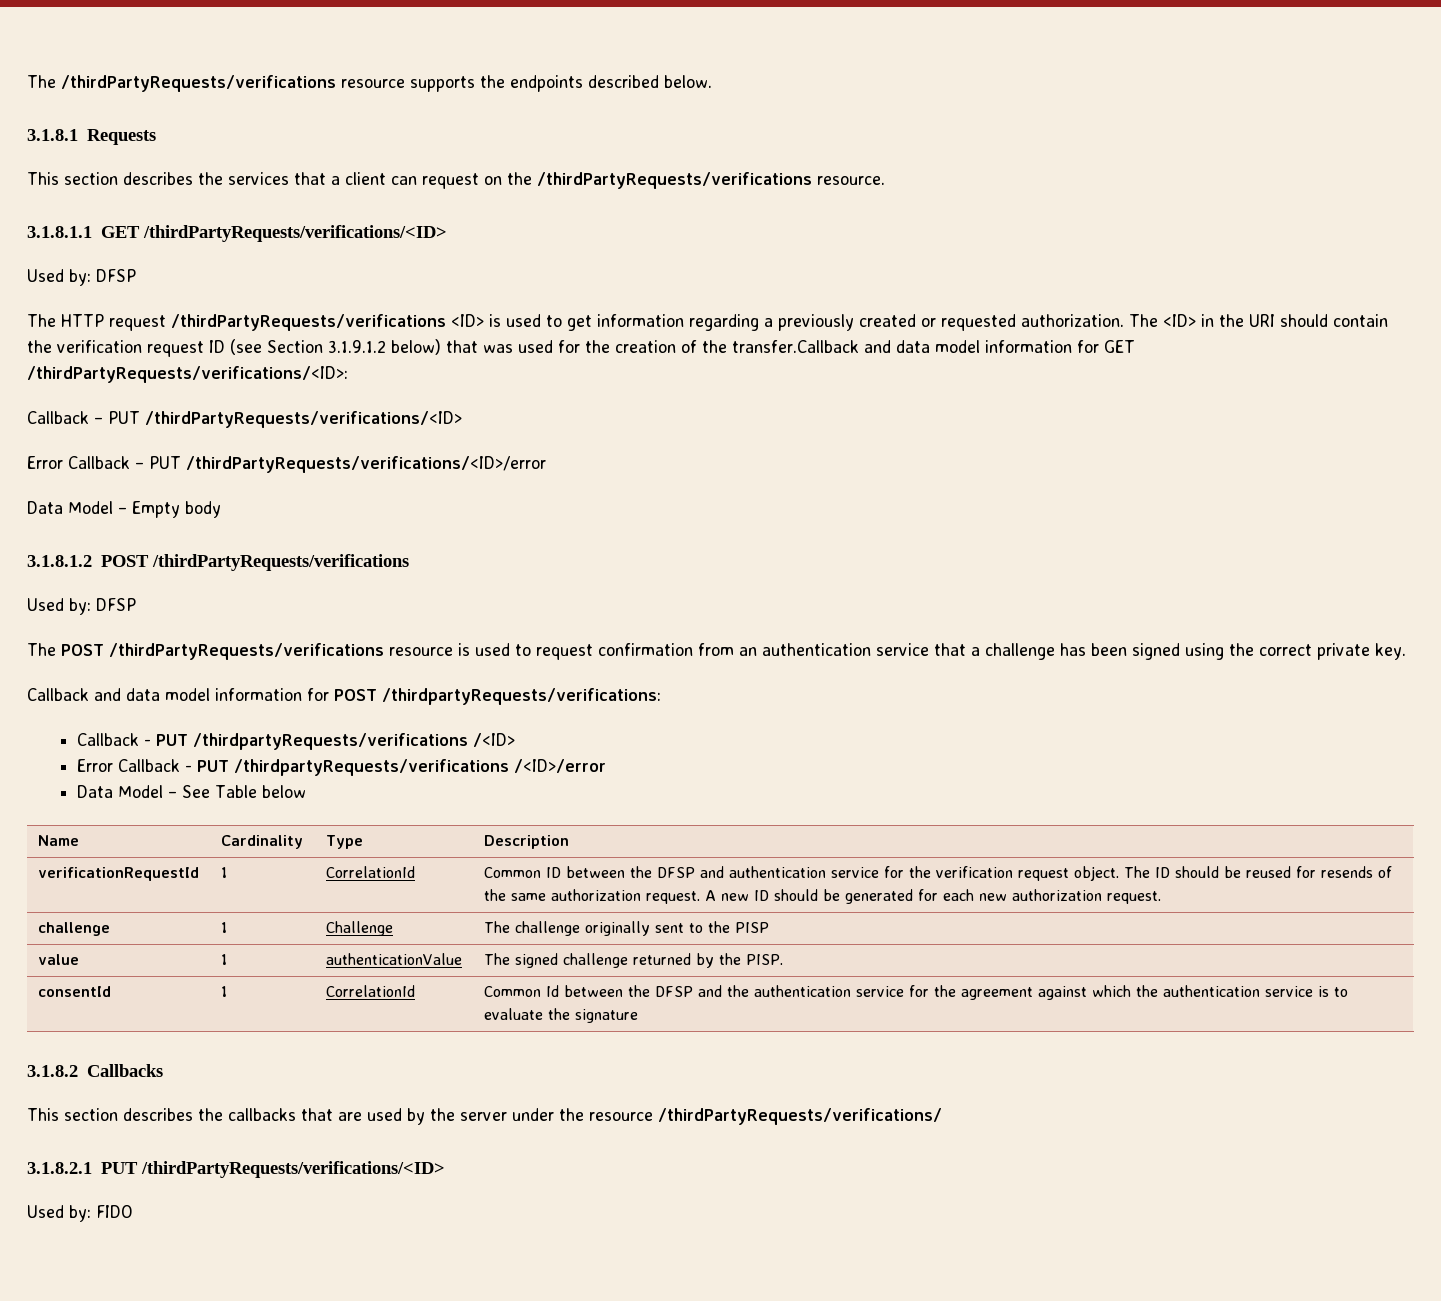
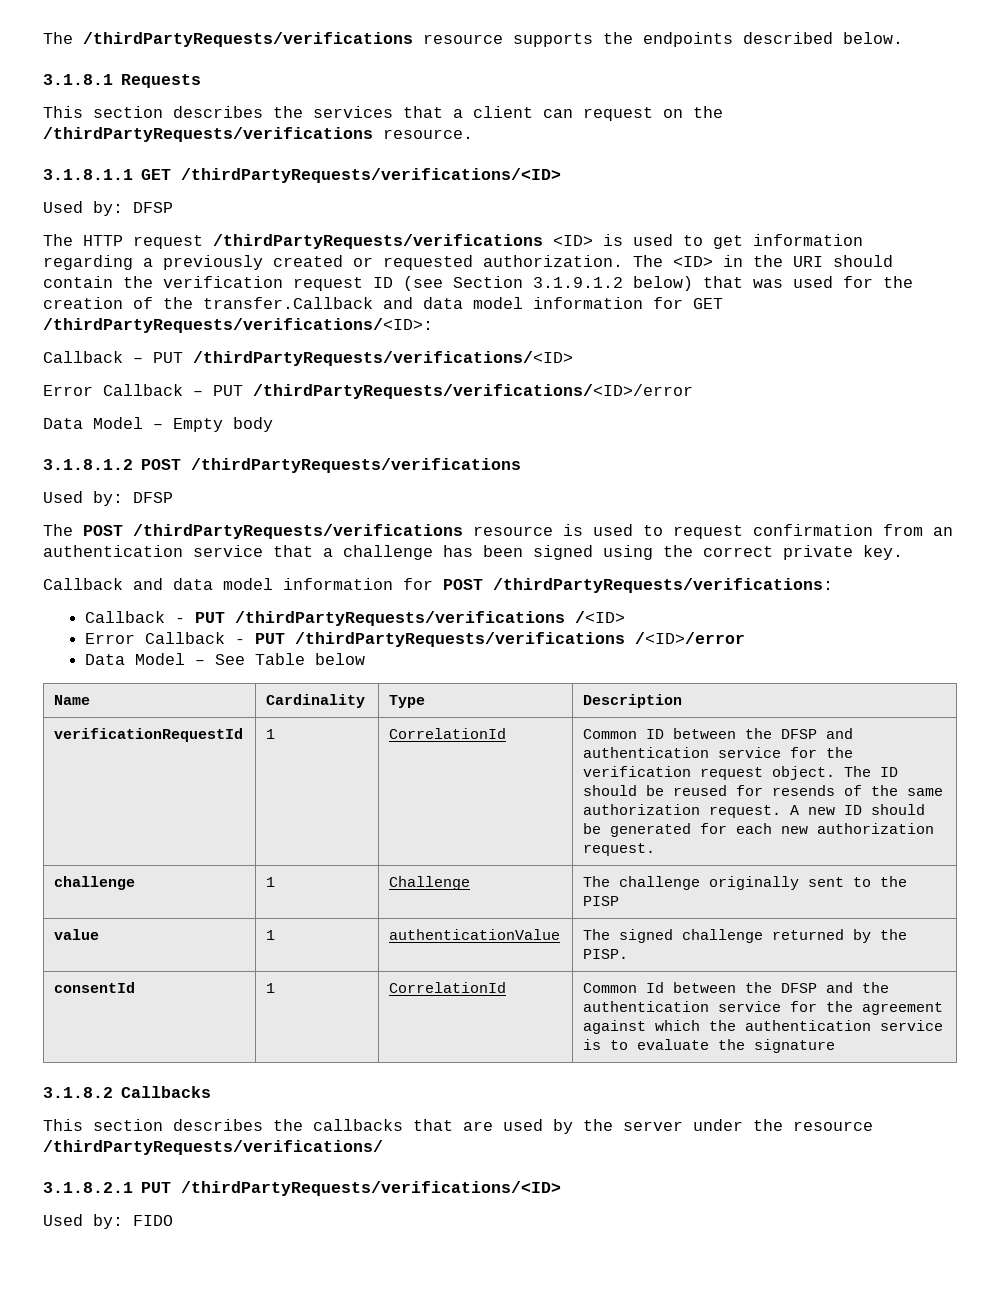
[382,688,661,705] [76,733,468,750] /thirdpartyRequests/verifications: // Callback - PUT /thirdpartyRequests/verifications -> [493,578,833,593] [84,611,565,626] /thirdPartyRequests/verifications: // Callback - PUT /thirdPartyRequests/verifications
[233,759,509,776] /thirdpartyRequests/verifications -> [294,632,625,647] /thirdPartyRequests/verifications

